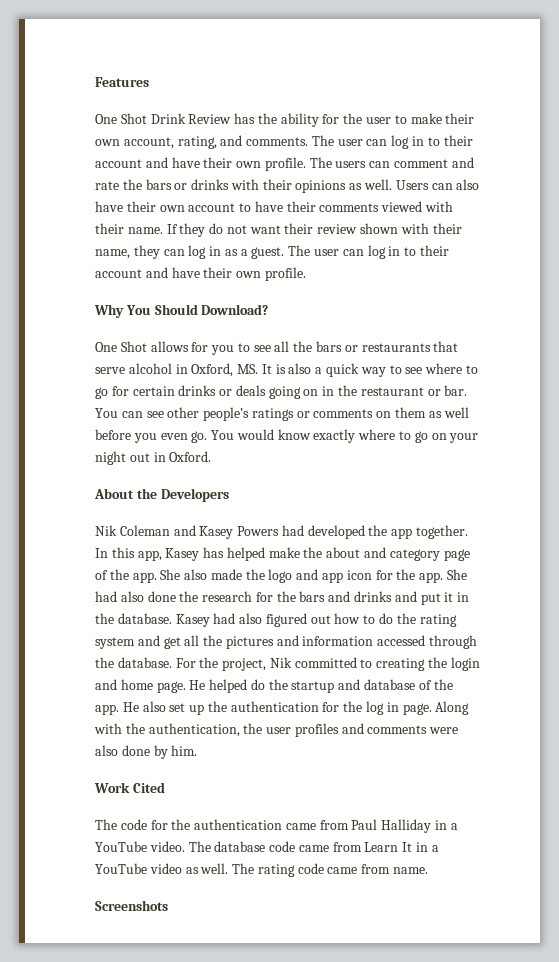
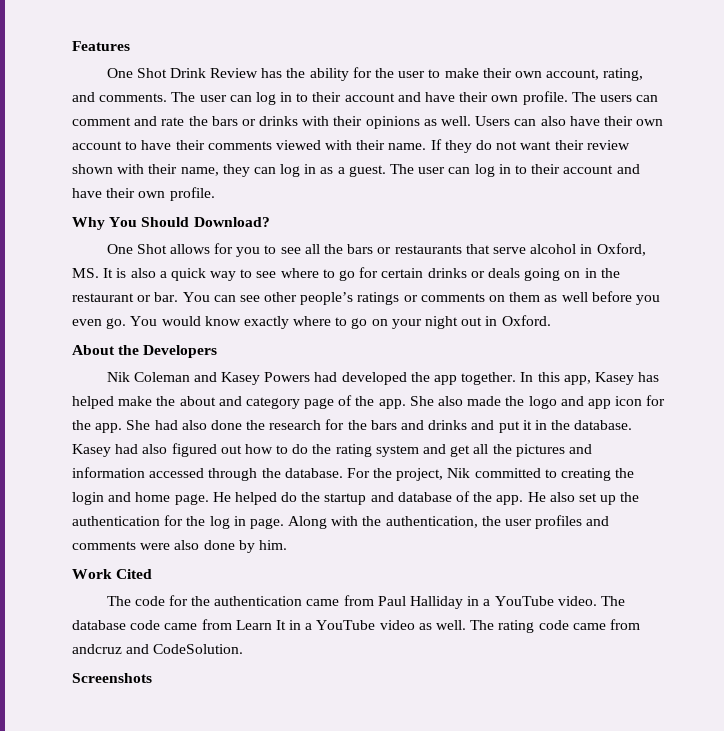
[393,867,429,874] name. -> [72,644,244,654] andcruz and CodeSolution.

